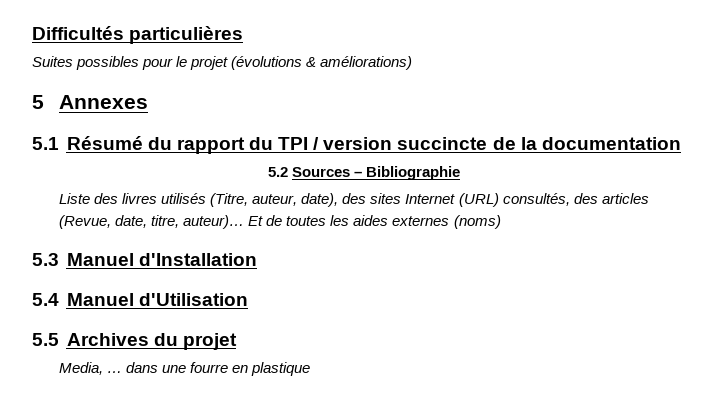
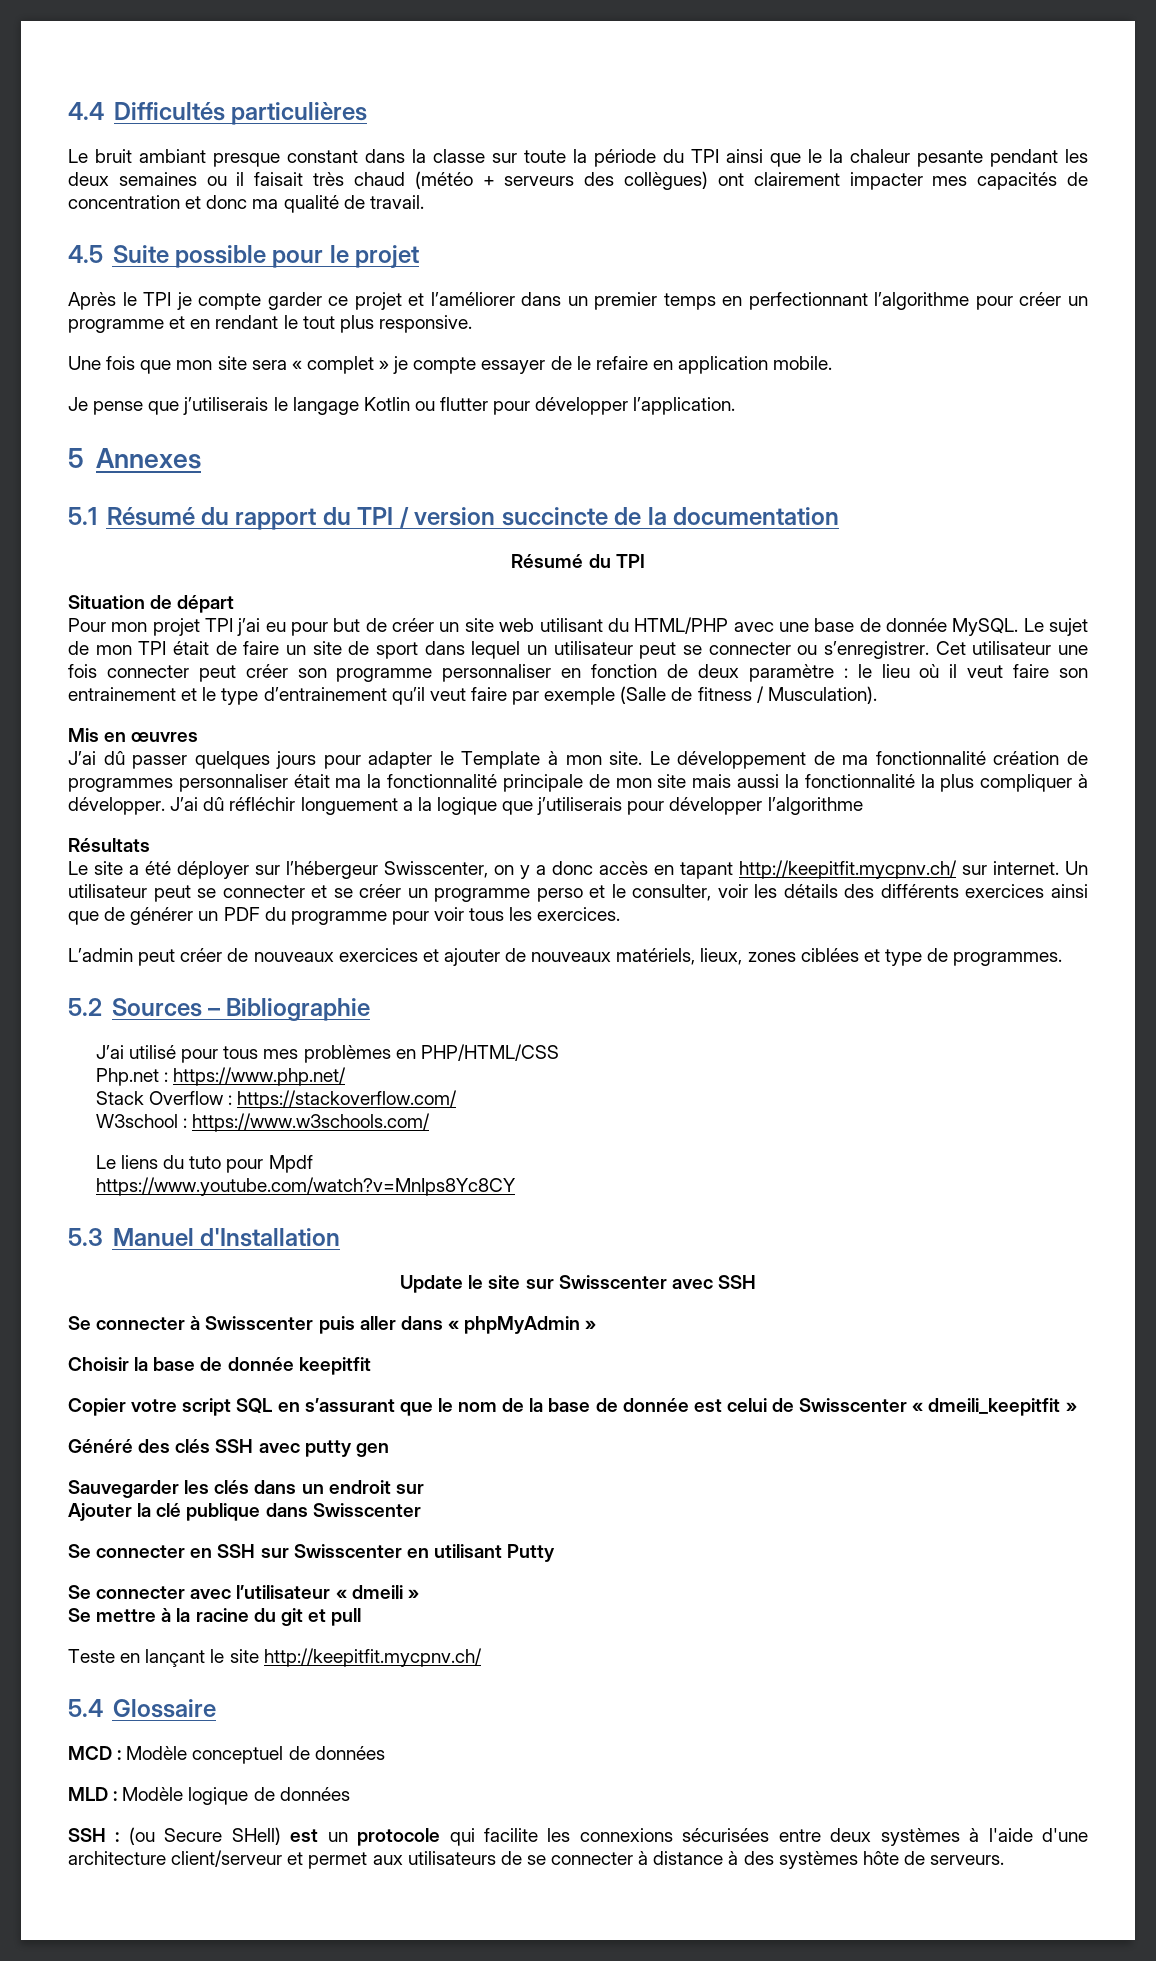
(32, 33) none -> [68,102,104,120] 4.4
[32,56,413,70] Suites possibles pour le projet (évolutions & améliorations) -> [68,149,1088,167] [68,171,1089,190] [68,195,424,213] [68,245,420,268] [68,292,1088,310] [68,315,472,333] [68,356,833,374] [68,397,736,415] Le bruit ambiant presque constant dans la classe sur toute la période du TPI ainsi que le la chaleur pesante pendant les deux semaines ou il faisait très chaud (météo + serveurs des collègues) ont clairement impacter mes capacités de concentration et donc ma qualité de travail. // 4.5 Suite possible pour le projet // Après le TPI je compte garder ce projet et l’améliorer dans un premier temps en perfectionnant l’algorithme pour créer un programme et en rendant le tout plus responsive. // Une fois que mon site sera « complet » je compte essayer de le refaire en application mobile. // Je pense que j’utiliserais le langage Kotlin ou flutter pour développer l’application.
[267,166,461,180] [59,193,649,207] [59,215,501,229] [32,253,257,266] [32,293,248,306] [32,333,237,350] [59,362,311,376] 5.2 Sources – Bibliographie // Liste des livres utilisés (Titre, auteur, date), des sites Internet (URL) consultés, des articles (Revue, date, titre, auteur)… Et de toutes les aides externes (noms) // 5.3 Manuel d'Installation // 5.4 Manuel d'Utilisation // 5.5 Archives du projet // Media, … dans une fourre en plastique -> [511,554,645,568] [68,595,235,613] [68,617,1088,636] [68,641,1088,659] [68,664,1089,682] [68,686,877,705] [68,728,199,742] [68,751,1088,769] [68,774,1089,792] [68,797,863,815] [68,838,150,852] [68,860,1088,879] [68,884,1088,902] [68,907,621,925] [68,948,1063,966] [68,998,371,1021] [95,1044,559,1063] [95,1067,347,1086] [95,1090,458,1109] [95,1113,431,1132] [95,1155,313,1173] [95,1177,516,1196] [68,1228,340,1247] [400,1275,756,1293] [68,1316,597,1334] [68,1357,371,1375] [68,1398,1077,1416] [68,1439,389,1457] [68,1480,424,1498] [68,1503,421,1521] [68,1544,556,1562] [68,1585,419,1599] [68,1608,362,1626] [68,1648,482,1667] [68,1699,216,1718] [68,1746,385,1764] [68,1787,350,1805] [68,1827,1088,1846] [68,1850,1005,1869] Résumé du TPI // Situation de départ // Pour mon projet TPI j’ai eu pour but de créer un site web utilisant du HTML/PHP avec une base de donnée MySQL. Le sujet de mon TPI était de faire un site de sport dans lequel un utilisateur peut se connecter ou s’enregistrer. Cet utilisateur une fois connecter peut créer son programme personnaliser en fonction de deux paramètre : le lieu où il veut faire son entrainement et le type d’entrainement qu’il veut faire par exemple (Salle de fitness / Musculation). // Mis en œuvres // J’ai dû passer quelques jours pour adapter le Template à mon site. Le développement de ma fonctionnalité création de programmes personnaliser était ma la fonctionnalité principale de mon site mais aussi la fonctionnalité la plus compliquer à développer. J’ai dû réfléchir longuement a la logique que j’utiliserais pour développer l’algorithme // Résultats // Le site a été déployer sur l’hébergeur Swisscenter, on y a donc accès en tapant http://keepitfit.mycpnv.ch/ sur internet. Un utilisateur peut se connecter et se créer un programme perso et le consulter, voir les détails des différents exercices ainsi que de générer un PDF du programme pour voir tous les exercices. // L’admin peut créer de nouveaux exercices et ajouter de nouveaux matériels, lieux, zones ciblées et type de programmes. // 5.2 Sources – Bibliographie // J’ai utilisé pour tous mes problèmes en PHP/HTML/CSS // Php.net : https://www.php.net/ // Stack Overflow : https://stackoverflow.com/ // W3school : https://www.w3schools.com/ // Le liens du tuto pour Mpdf // https://www.youtube.com/watch?v=MnIps8Yc8CY // 5.3 Manuel d'Installation // Update le site sur Swisscenter avec SSH // Se connecter à Swisscenter puis aller dans « phpMyAdmin » // Choisir la base de donnée keepitfit // Copier votre script SQL en s’assurant que le nom de la base de donnée est celui de Swisscenter « dmeili_keepitfit » // Généré des clés SSH avec putty gen // Sauvegarder les clés dans un endroit sur // Ajouter la clé publique dans Swisscenter // Se connecter en SSH sur Swisscenter en utilisant Putty // Se connecter avec l’utilisateur « dmeili » // Se mettre à la racine du git et pull // Teste en lançant le site http://keepitfit.mycpnv.ch/ // 5.4 Glossaire // MCD : Modèle conceptuel de données // MLD : Modèle logique de données // SSH : (ou Secure SHell) est un protocole qui facilite les connexions sécurisées entre deux systèmes à l'aide d'une architecture client/serveur et permet aux utilisateurs de se connecter à distance à des systèmes hôte de serveurs.

